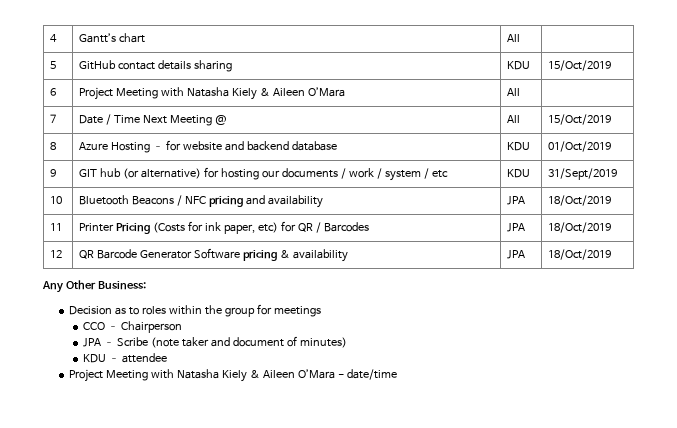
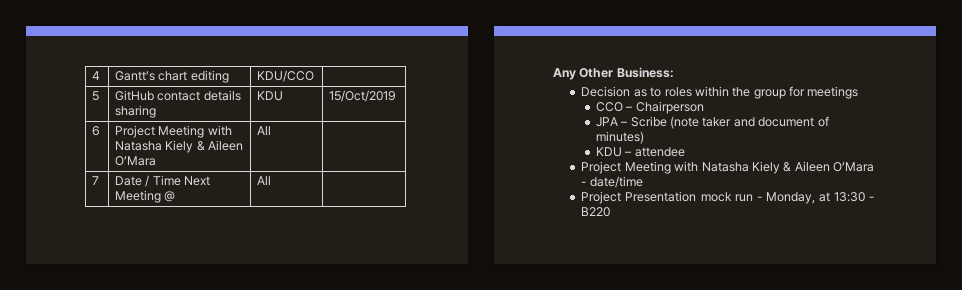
[506,34,520,42] | All -> [190,70,229,83] [257,70,315,82] editing | KDU/CCO
[547,114,611,125] [49,142,56,150] [78,140,337,153] [506,142,530,151] [547,141,611,152] [49,169,56,177] [78,167,448,181] [506,169,530,178] [547,168,617,180] [49,196,62,204] [78,195,323,208] [506,196,525,205] [547,195,611,206] [49,223,62,231] [78,221,369,234] [506,223,525,232] [547,222,611,233] [49,250,62,258] [78,248,348,262] [506,250,525,259] [547,249,611,260] 15/Oct/2019 // 8 | Azure Hosting – for website and backend database | KDU | 01/Oct/2019 // 9 | GIT hub (or alternative) for hosting our documents / work / system / etc | KDU | 31/Sept/2019 // 10 | Bluetooth Beacons / NFC pricing and availability | JPA | 18/Oct/2019 // 11 | Printer Pricing (Costs for ink paper, etc) for QR / Barcodes | JPA | 18/Oct/2019 // 12 | QR Barcode Generator Software pricing & availability | JPA | 18/Oct/2019 -> (272, 180) none
(397, 374) none -> [581,191,874,204] [581,207,611,217] // Project Presentation mock run - Monday, at 13:30 - B220

